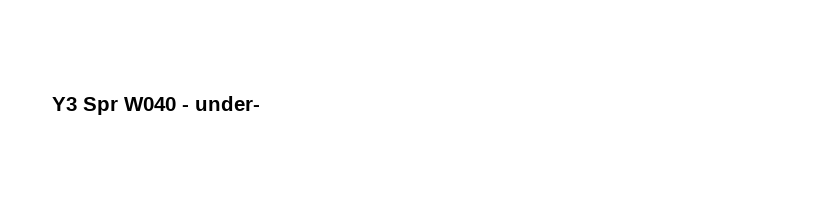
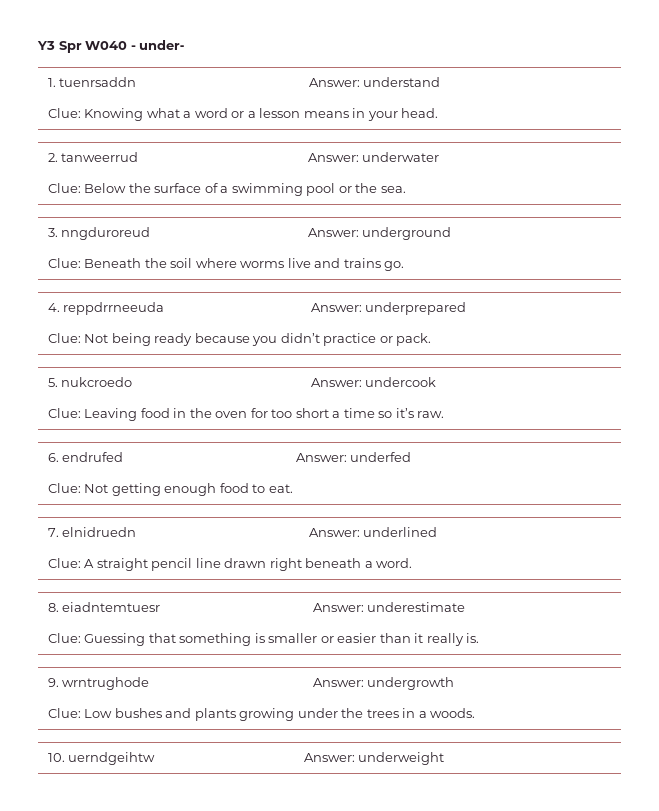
(260, 103) none -> [47,77,137,87] [308,77,441,87] [47,108,439,121] [47,152,139,162] [307,152,440,162] [47,183,406,196] [47,227,151,240] [307,227,452,240] [47,258,405,271] [47,302,165,315] [310,302,467,315] [47,333,432,346] [47,377,133,387] [310,377,437,387] [47,408,445,421] [47,452,124,462] [295,452,412,462] [47,483,293,496] [47,527,137,537] [308,527,438,537] [47,558,413,571] [47,602,161,612] [312,602,466,612] [47,633,480,646] [47,677,150,690] [312,677,455,690] [47,708,476,721] [47,752,156,765] [303,752,445,765] // 1. tuenrsaddn | Answer: understand // Clue: Knowing what a word or a lesson means in your head. // 2. tanweerrud | Answer: underwater // Clue: Below the surface of a swimming pool or the sea. // 3. nngduroreud | Answer: underground // Clue: Beneath the soil where worms live and trains go. // 4. reppdrrneeuda | Answer: underprepared // Clue: Not being ready because you didn’t practice or pack. // 5. nukcroedo | Answer: undercook // Clue: Leaving food in the oven for too short a time so it’s raw. // 6. endrufed | Answer: underfed // Clue: Not getting enough food to eat. // 7. elnidruedn | Answer: underlined // Clue: A straight pencil line drawn right beneath a word. // 8. eiadntemtuesr | Answer: underestimate // Clue: Guessing that something is smaller or easier than it really is. // 9. wrntrughode | Answer: undergrowth // Clue: Low bushes and plants growing under the trees in a woods. // 10. uerndgeihtw | Answer: underweight

